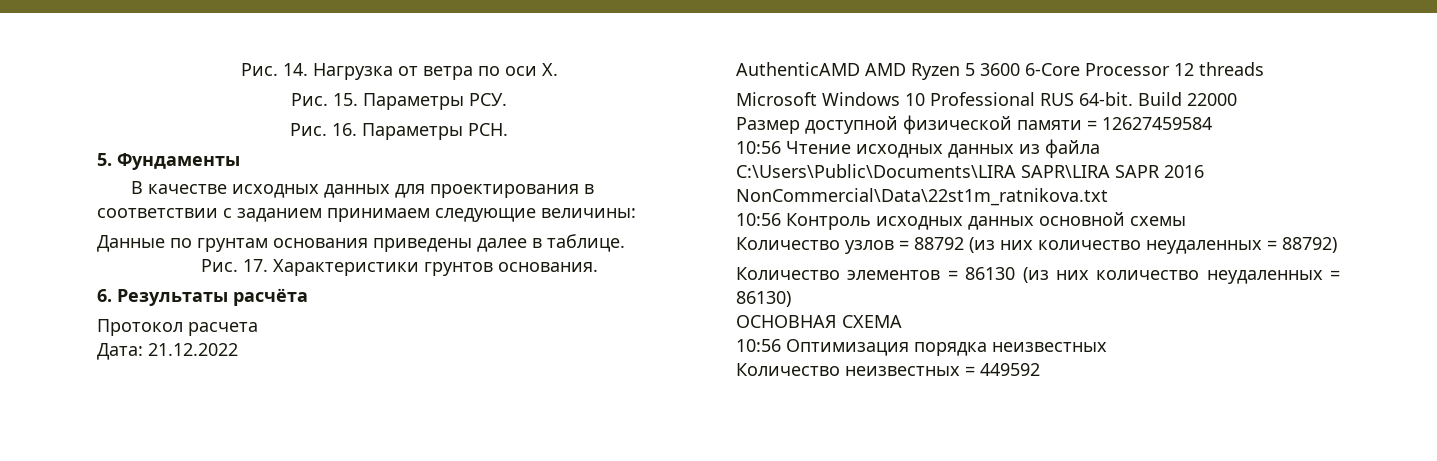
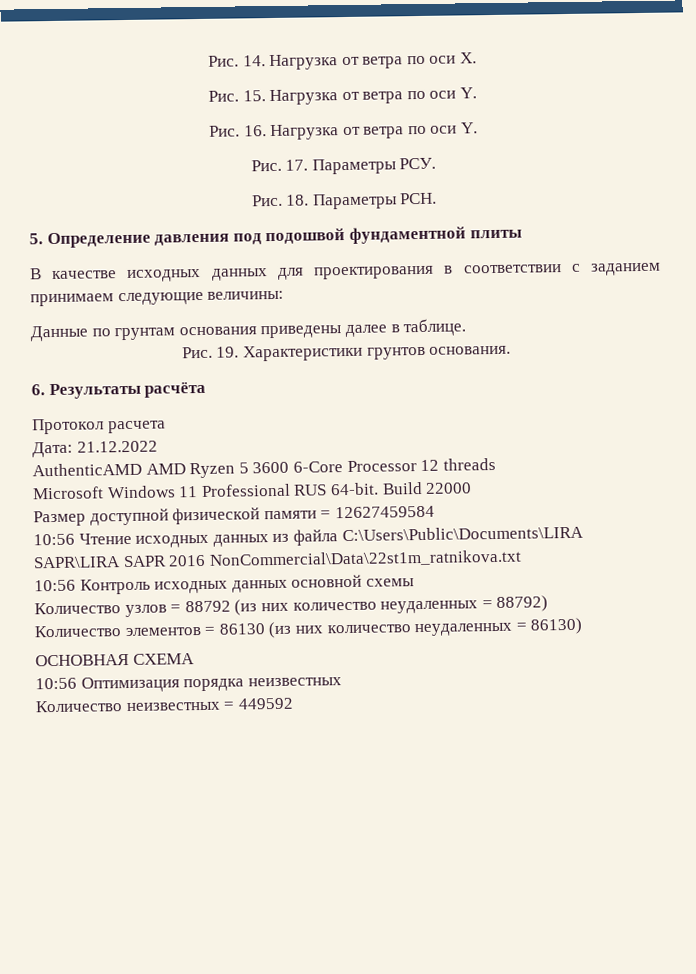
(358, 99) none -> [269,87,478,106] [208,122,479,141] [250,159,309,172] Нагрузка от ветра по оси Y. // Рис. 16. Нагрузка от ветра по оси Y. // Рис. 17.
[332,123,357,136] 16. -> [286,194,310,206] 18.
[117,153,240,170] Фундаменты -> [46,226,522,249] Определение давления под подошвой фундаментной плиты
[242,259,268,272] 17. -> [216,346,240,358] 19.
[905,93,925,106] 10 -> [178,486,199,498] 11

